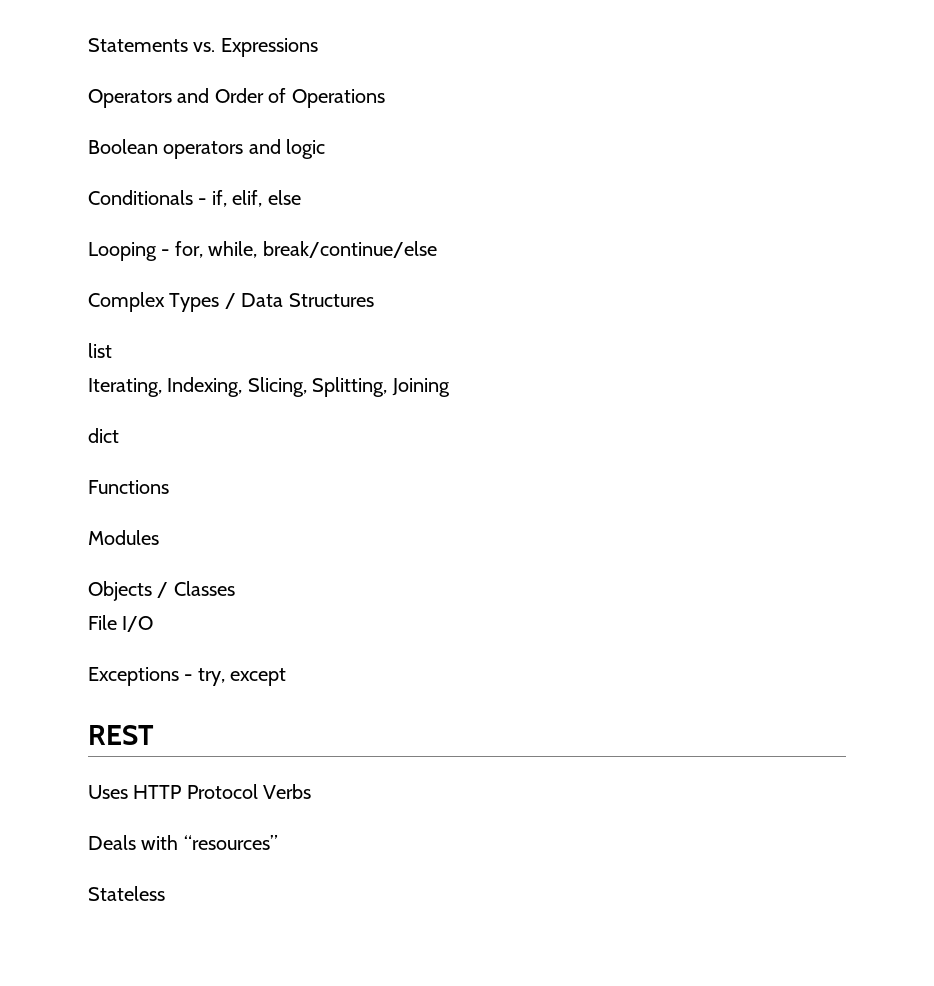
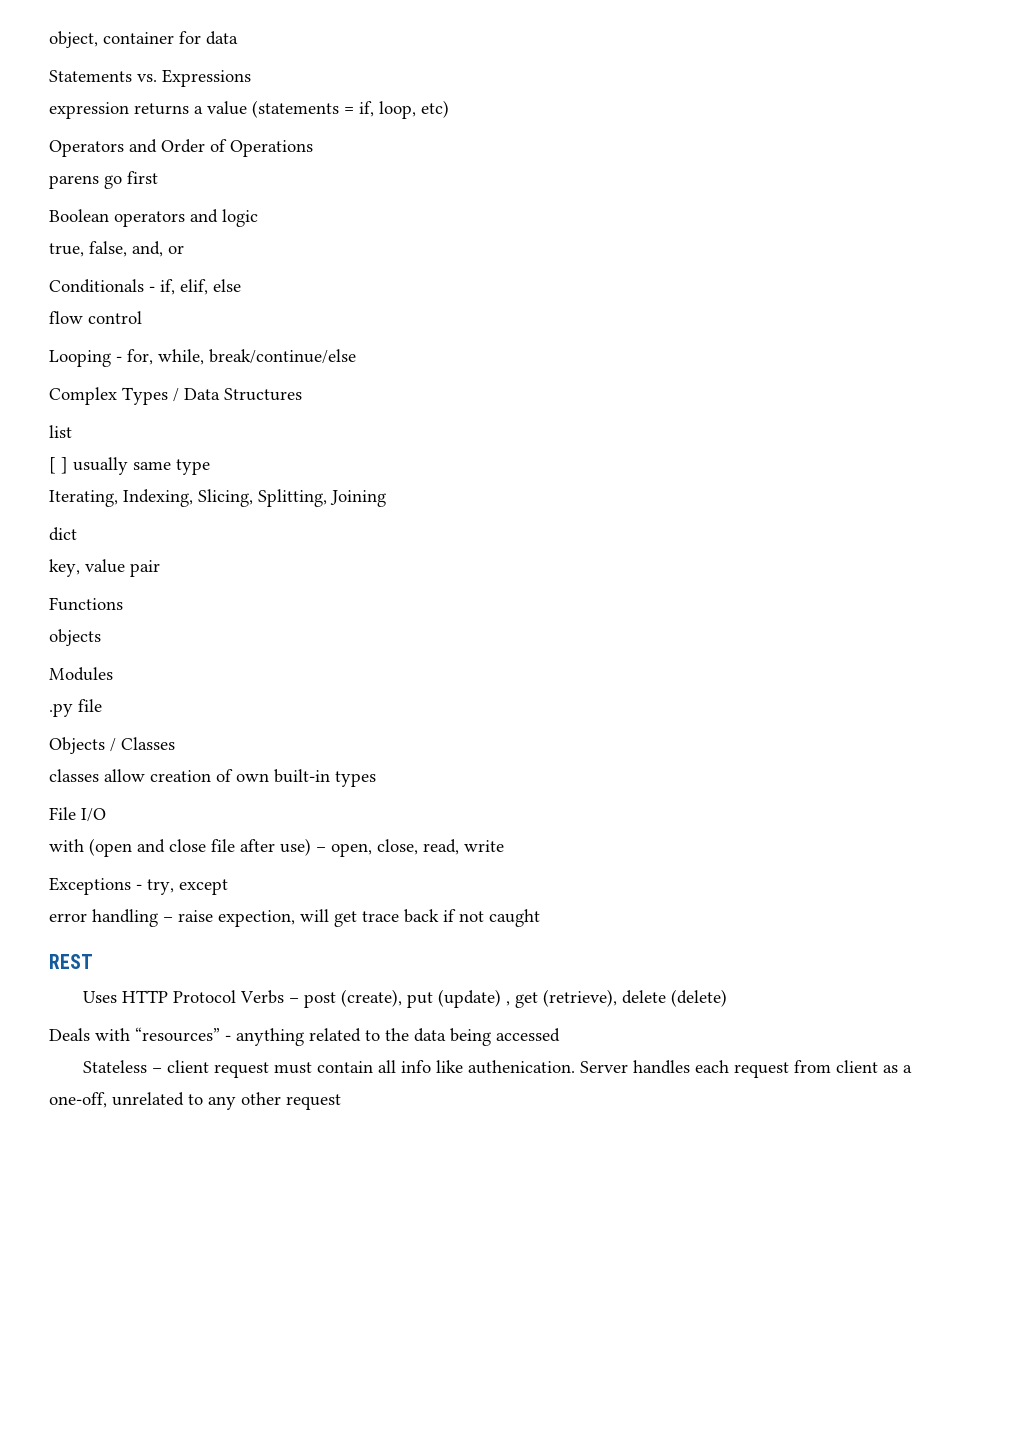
(88, 45) none -> [49,31,238,48] object, container for data //
(318, 47) none -> [49,100,449,119] // expression returns a value (statements = if, loop, etc)
(385, 98) none -> [49,171,158,189] // parens go first
(326, 149) none -> [49,241,184,257] // true, false, and, or
(301, 197) none -> [49,311,142,324] // flow control
(112, 350) none -> [49,457,210,475] // [ ] usually same type
(119, 435) none -> [49,559,160,577] // key, value pair
(169, 487) none -> [49,629,101,646] // objects
(159, 537) none -> [49,699,102,717] // .py file
[88,615,154,632] [88,667,287,686] File I/O // Exceptions - try, except -> [49,769,376,787] [49,807,106,822] [49,838,504,857] [49,877,228,895] [49,909,540,927] classes allow creation of own built-in types // File I/O // with (open and close file after use) – open, close, read, write // Exceptions - try, except // error handling – raise expection, will get trace back if not caught
[88,835,278,850] [88,886,165,901] // Deals with “resources” // Stateless -> [289,989,728,1008] [49,1027,560,1046] [83,1060,913,1078] [49,1092,341,1110] – post (create), put (update) , get (retrieve), delete (delete) // Deals with “resources” - anything related to the data being accessed // Stateless – client request must contain all info like authenication. Server handles each request from client as a one-off, unrelated to any other request

